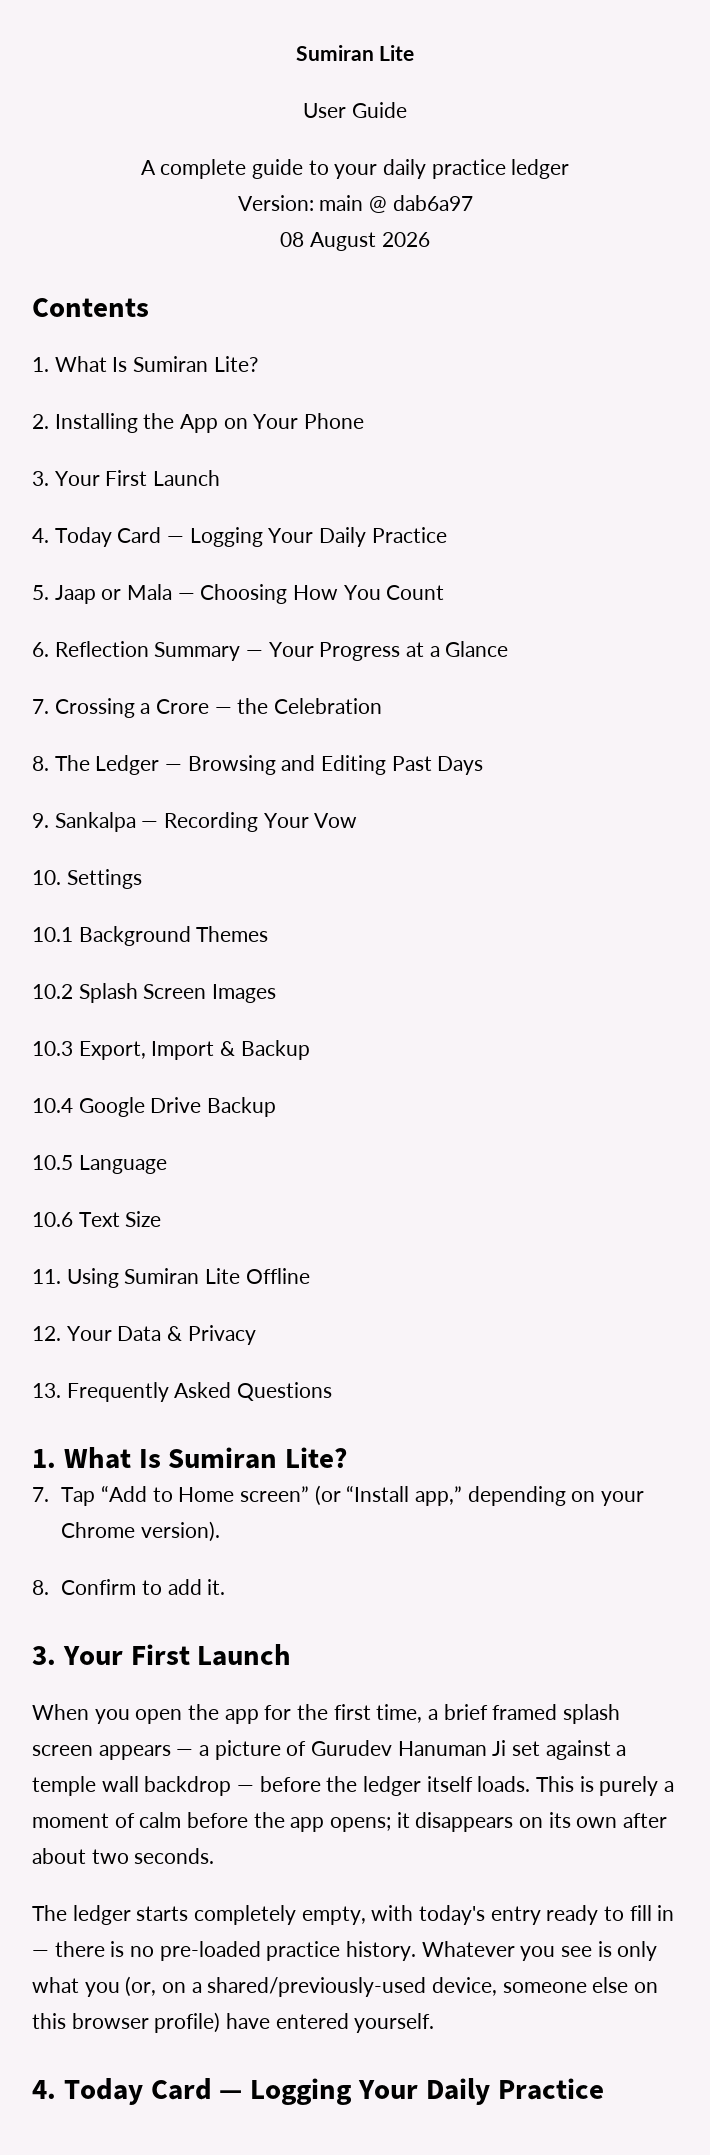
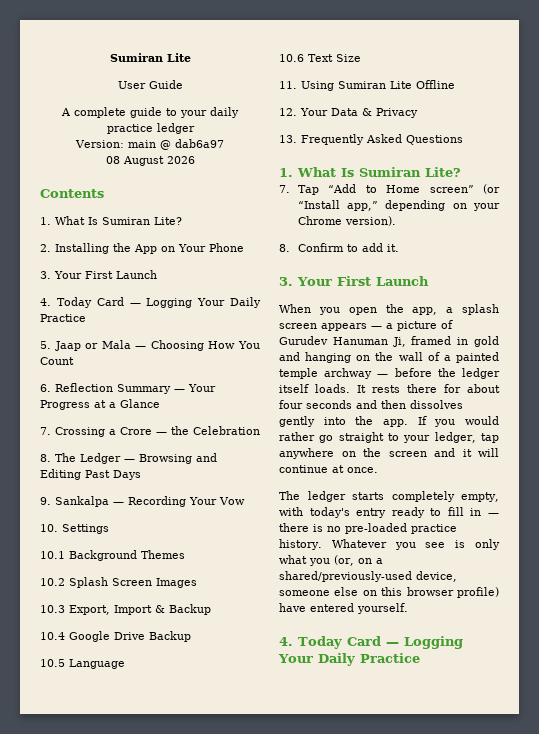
[224,1704,558,1724] app for the first time, a brief framed -> [412,307,454,315] app, a
[492,1740,627,1760] [32,1776,232,1796] Ji set against a temple wall backdrop -> [392,336,499,347] [279,352,499,363] [279,368,373,379] Ji, framed in gold and hanging on the wall of a painted temple archway
[536,1776,675,1796] [32,1812,668,1832] [32,1848,215,1864] This is purely a moment of calm before the app opens; it disappears on its own after about two seconds. -> [357,384,500,393] [279,400,463,409] [279,416,499,427] [279,432,499,443] [279,448,499,459] [279,465,378,473] It rests there for about four seconds and then dissolves gently into the app. If you would rather go straight to your ledger, tap anywhere on the screen and it will continue at once.

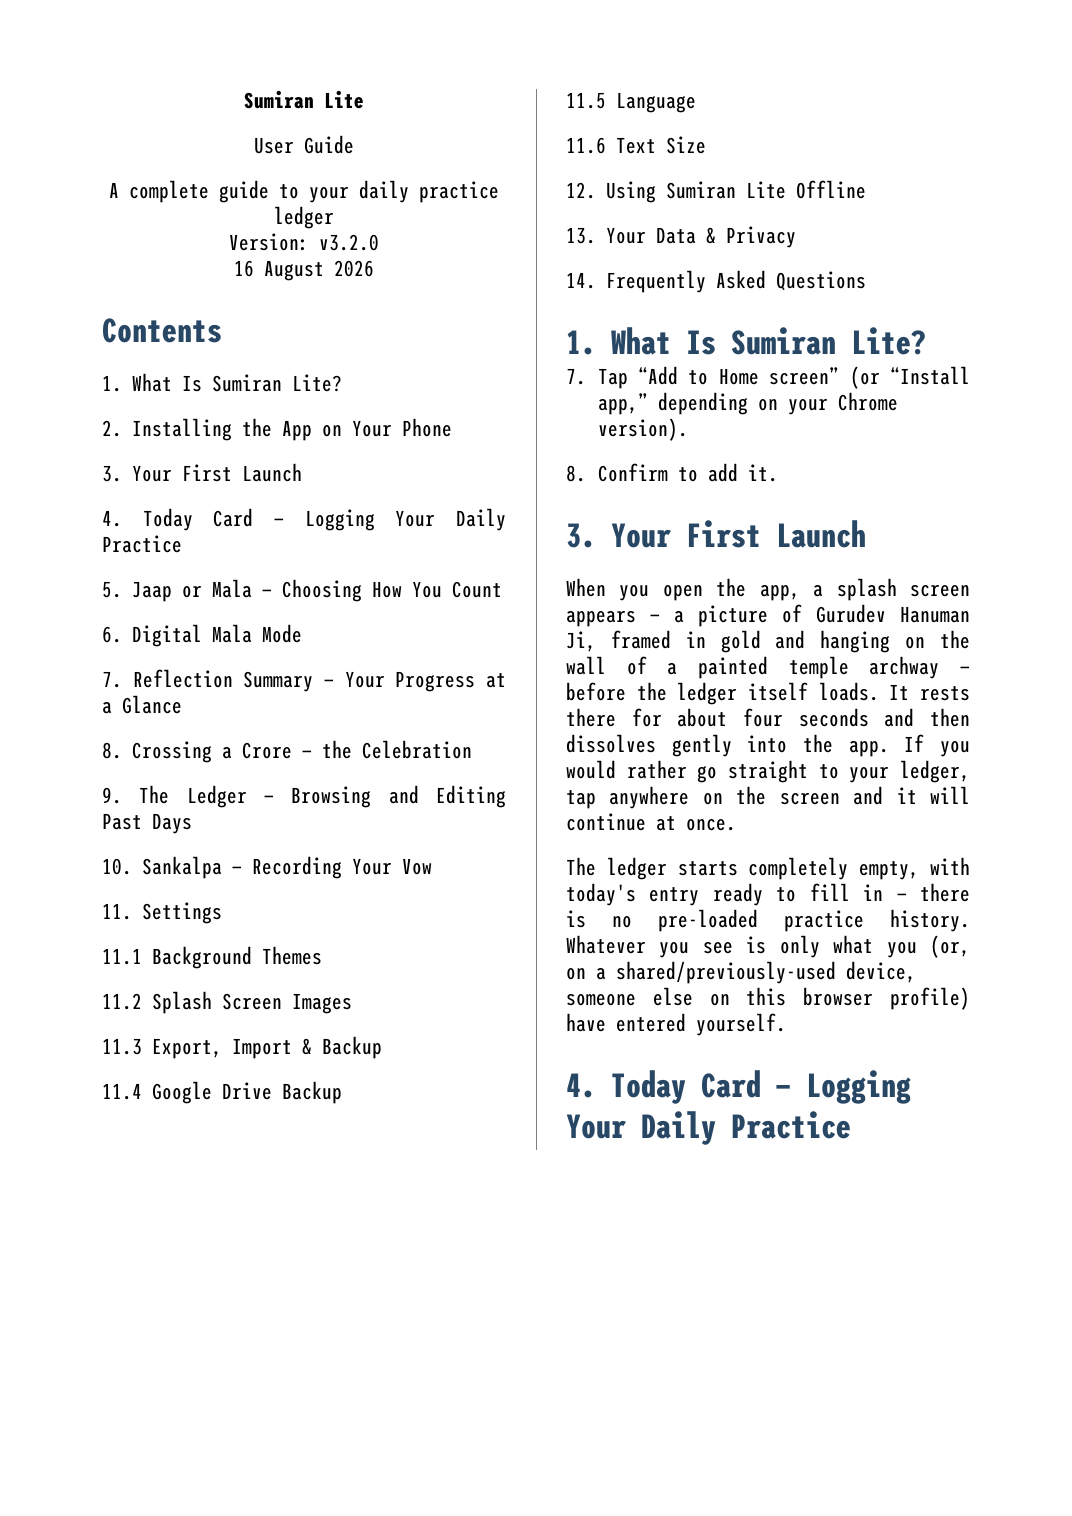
[128,139,224,150] [105,156,120,164] main @ dab6a97 // 08 -> [319,234,379,251] [234,260,254,277] v3.2.0 // 16
(51, 388) none -> [132,624,302,647] [102,671,122,688] Digital Mala Mode // 7.
[40,427,51,435] 7. -> [102,742,122,759] 8.
[40,454,51,462] 8. -> [102,787,122,804] 9.
[40,497,51,505] 9. -> [102,858,132,875] 10.
[40,524,58,532] 10. -> [102,903,132,920] 11.
[40,551,65,559] 10.1 -> [102,948,142,965] 11.1
[40,578,65,586] 10.2 -> [102,993,142,1010] 11.2
[40,605,65,613] 10.3 -> [102,1038,142,1055] 11.3
[40,632,65,640] 10.4 -> [102,1083,142,1100] 11.4
[40,659,65,667] 10.5 -> [566,92,606,109] 11.5
[279,54,304,62] 10.6 -> [566,137,606,154] 11.6
[279,81,297,89] 11. -> [566,182,596,199] 12.
[279,108,297,116] 12. -> [566,227,596,244] 13.
[279,135,297,143] 13. -> [566,272,596,289] 14.

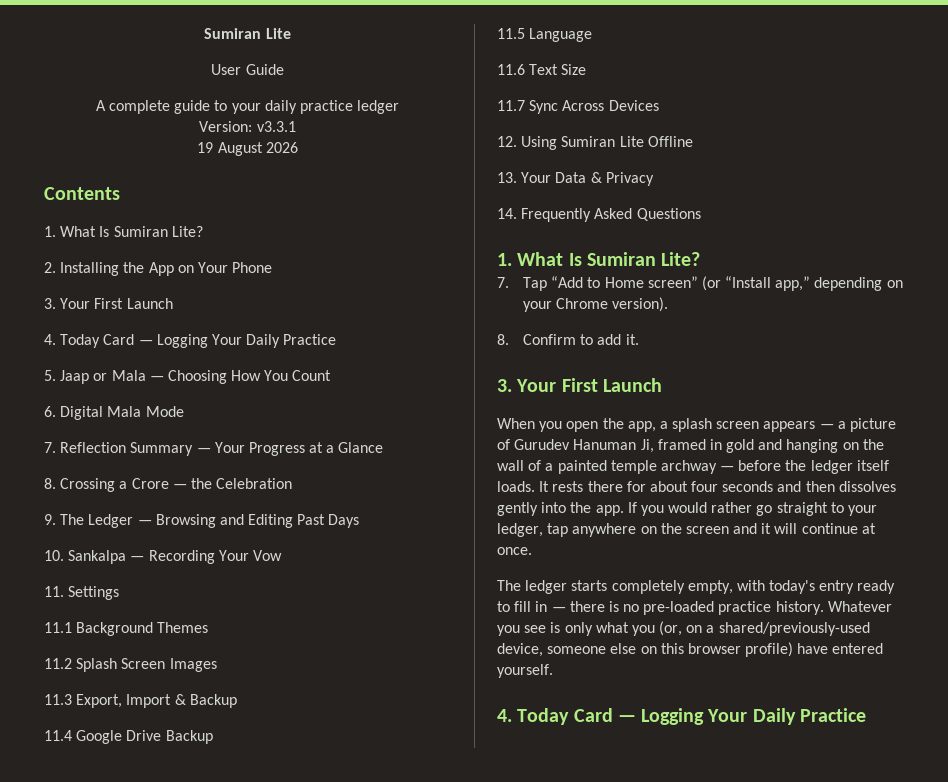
[319,234,379,251] [234,260,254,277] v3.2.0 // 16 -> [256,121,296,132] [197,142,214,153] v3.3.1 // 19
(706, 145) none -> [497,100,659,114] // 11.7 Sync Across Devices

